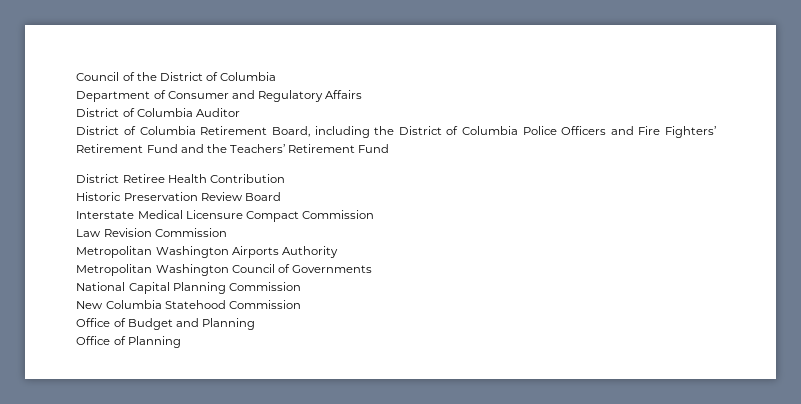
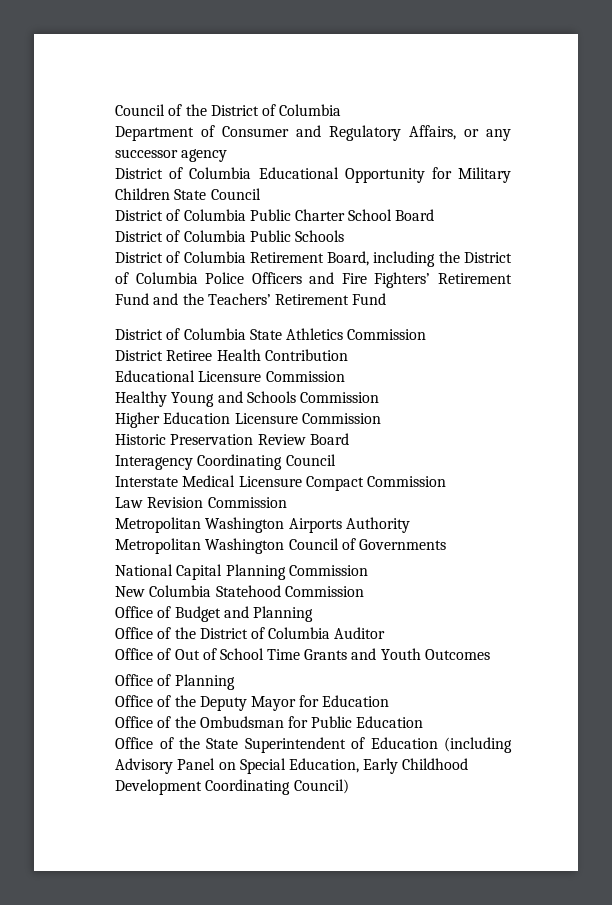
[324,90,362,99] [76,108,240,117] Affairs // District of Columbia Auditor -> [409,125,512,141] [115,149,228,162] [115,167,512,183] [115,188,261,200] [115,209,435,221] [115,230,344,242] Affairs, or any successor agency // District of Columbia Educational Opportunity for Military Children State Council // District of Columbia Public Charter School Board // District of Columbia Public Schools
[122,174,285,183] Retiree Health Contribution -> [166,328,427,340] [115,349,348,361] [115,370,345,382] [115,391,379,407] [115,412,381,428] of Columbia State Athletics Commission // District Retiree Health Contribution // Educational Licensure Commission // Healthy Young and Schools Commission // Higher Education Licensure Commission
(281, 196) none -> [115,454,336,470] // Interagency Coordinating Council
[127,336,181,348] Planning -> [174,627,386,639] [115,648,490,660] [115,674,235,690] [115,695,390,711] [115,716,424,728] [115,737,512,753] [115,758,469,774] [115,779,349,795] the District of Columbia Auditor // Office of Out of School Time Grants and Youth Outcomes // Office of Planning // Office of the Deputy Mayor for Education // Office of the Ombudsman for Public Education // Office of the State Superintendent of Education (including Advisory Panel on Special Education, Early Childhood Development Coordinating Council)

